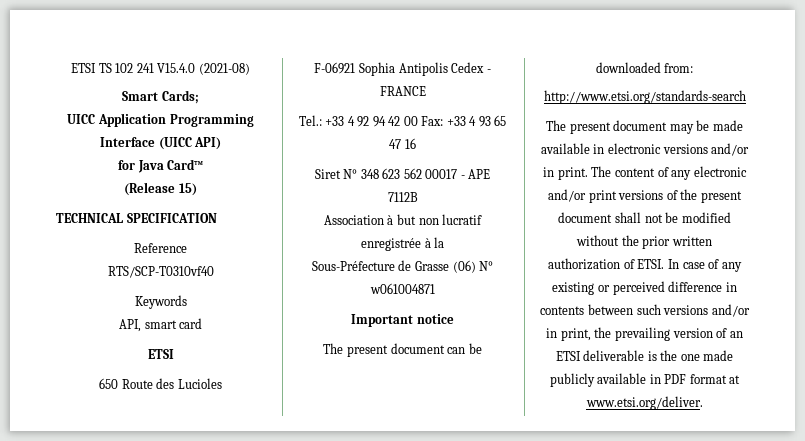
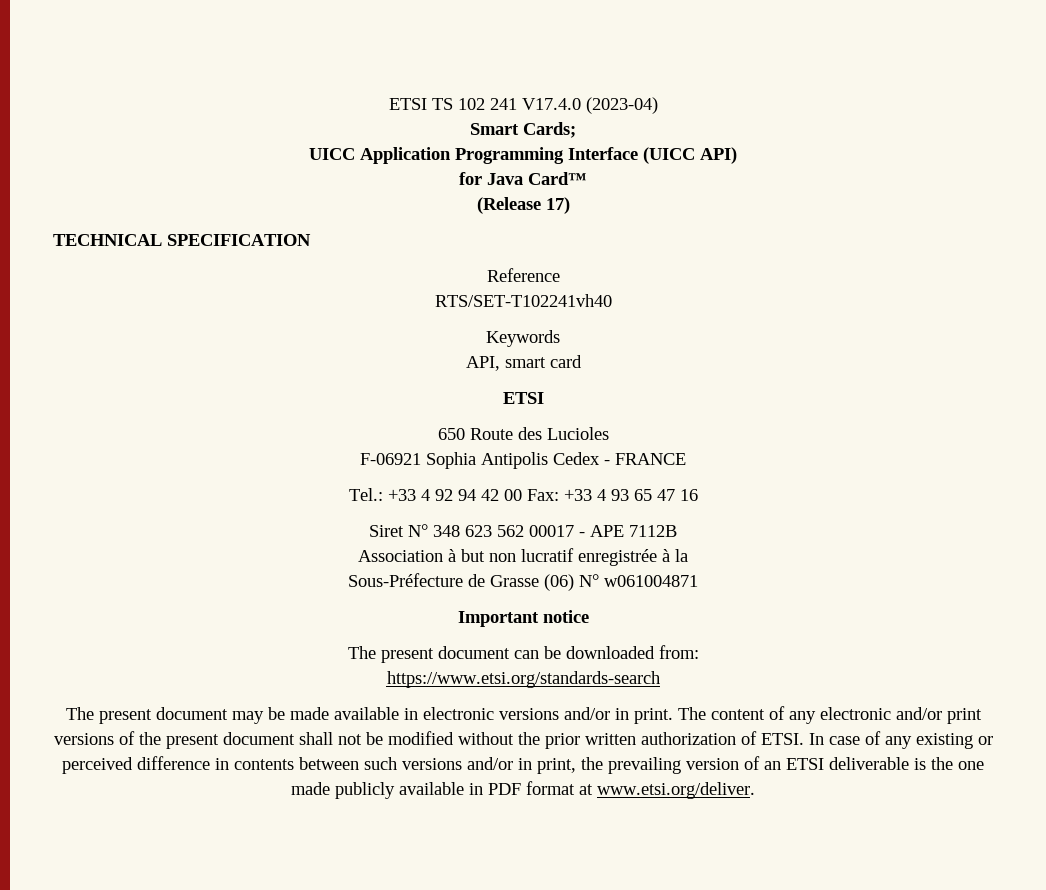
[157,63,250,75] V15.4.0 (2021-08) -> [521,97,658,114] V17.4.0 (2023-04)
[178,183,197,196] 15) -> [545,197,570,214] 17)
[107,266,214,278] RTS/SCP-T0310vf40 -> [434,294,612,307] RTS/SET-T102241vh40
[543,90,746,104] http://www.etsi.org/standards-search -> [386,671,660,688] https://www.etsi.org/standards-search

